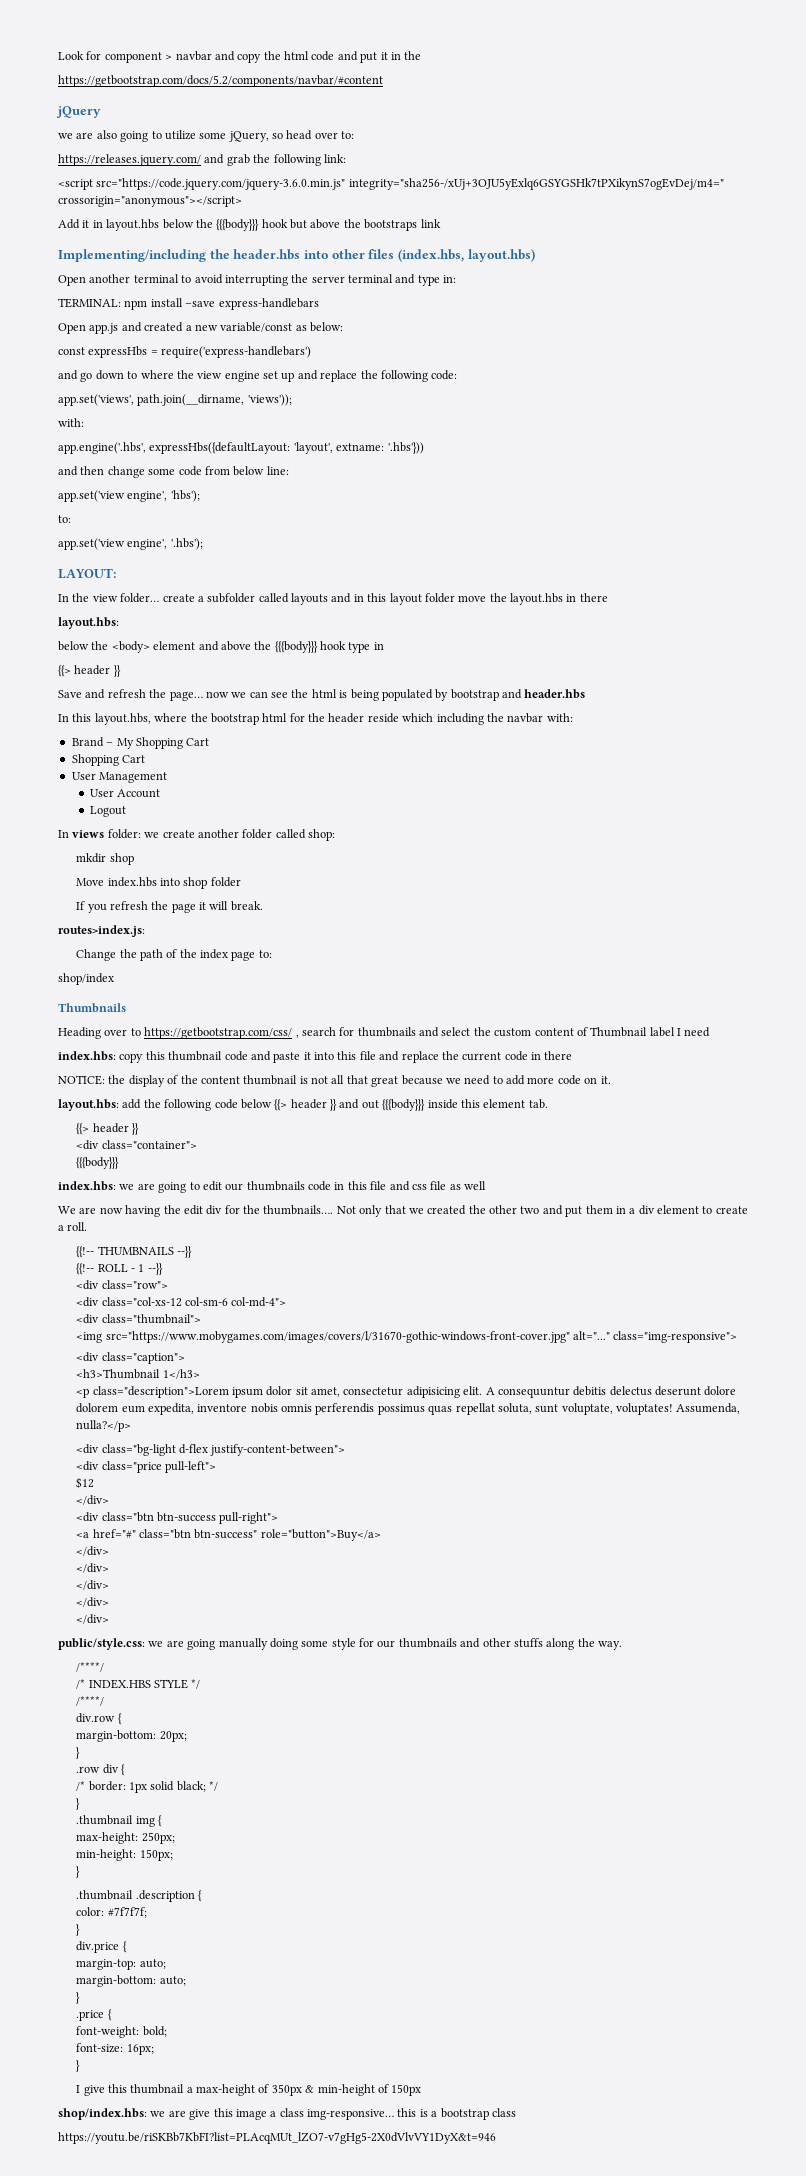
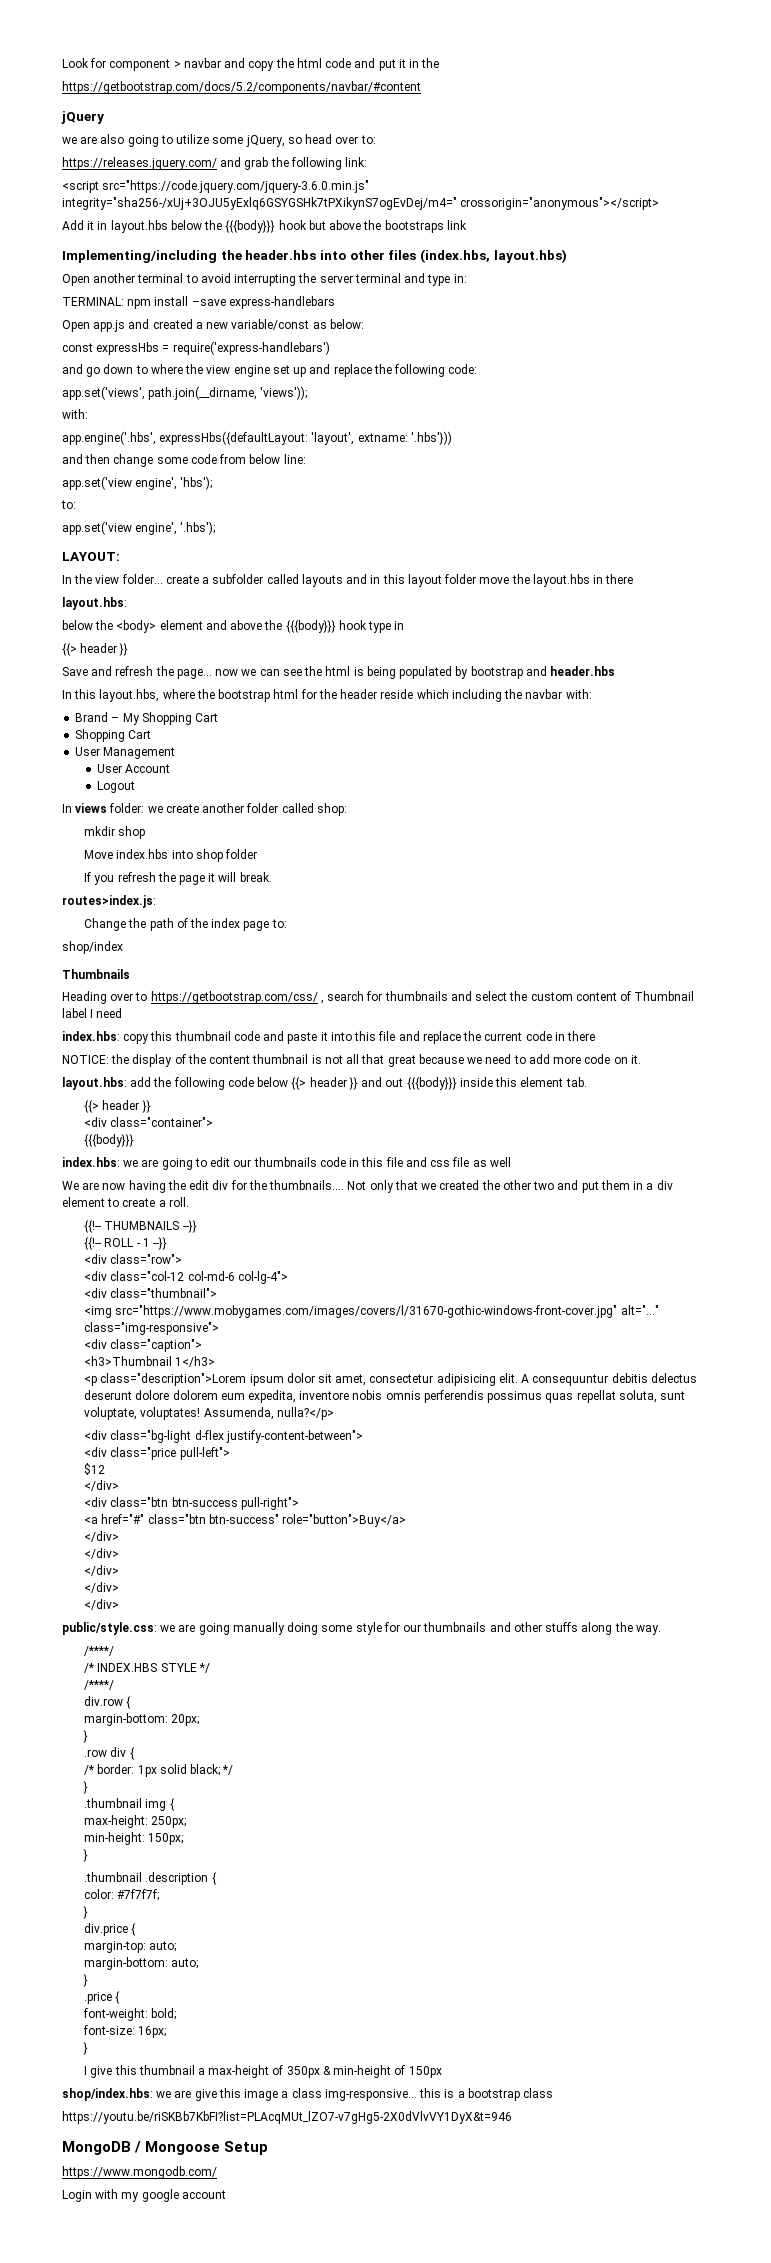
[101,1297,287,1307] class="col-xs-12 col-sm-6 col-md-4"> -> [110,1271,288,1284] class="col-12 col-md-6 col-lg-4">
(496, 2138) none -> [62,2141,269,2155] [62,2166,217,2179] [62,2189,226,2202] // MongoDB / Mongoose Setup // https://www.mongodb.com/ // Login with my google account

